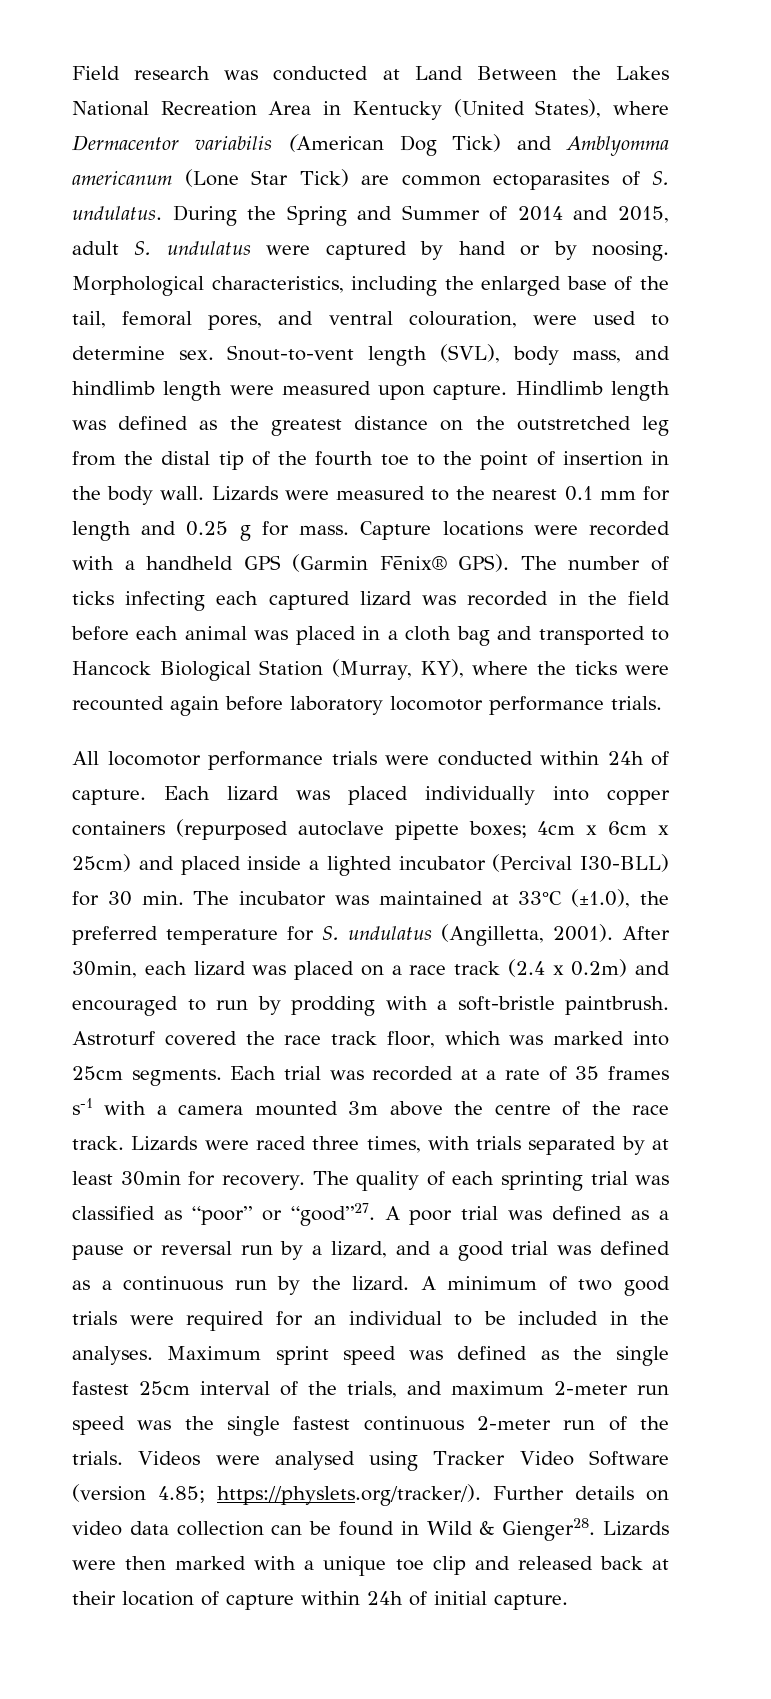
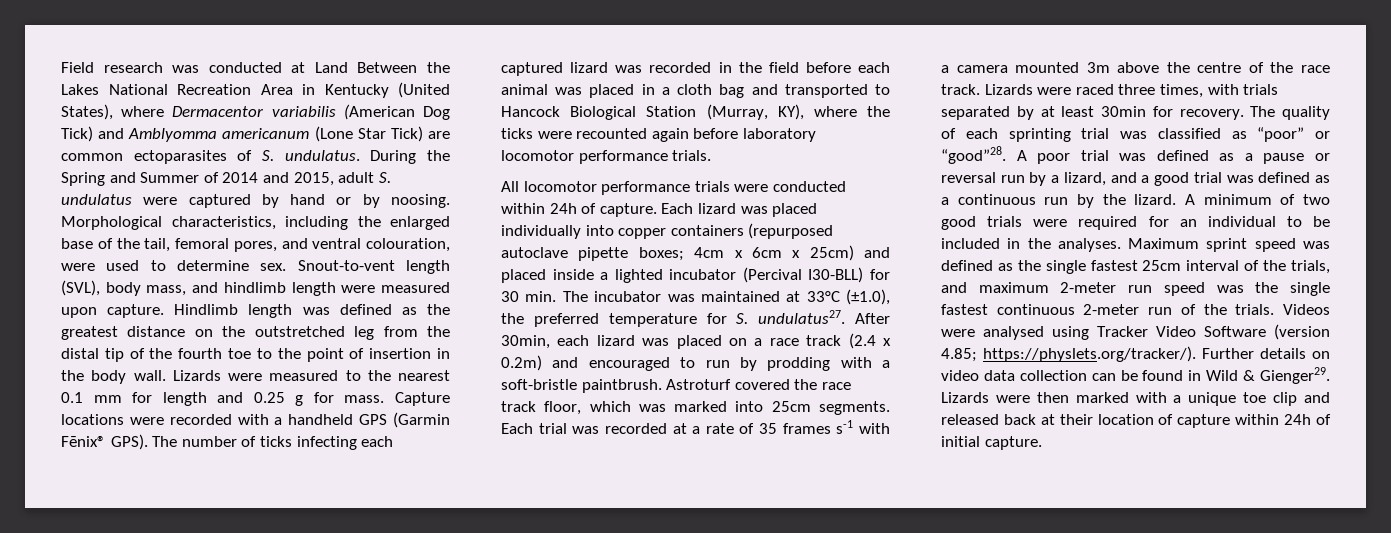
[348,924,613,946] undulatus (Angilletta, 2001). -> [758,310,846,324] undulatus27.
[290,1203,375,1226] “good”27. -> [941,146,1006,164] “good”28.
[502,1518,596,1541] Gienger28. -> [1260,367,1330,384] Gienger29.

